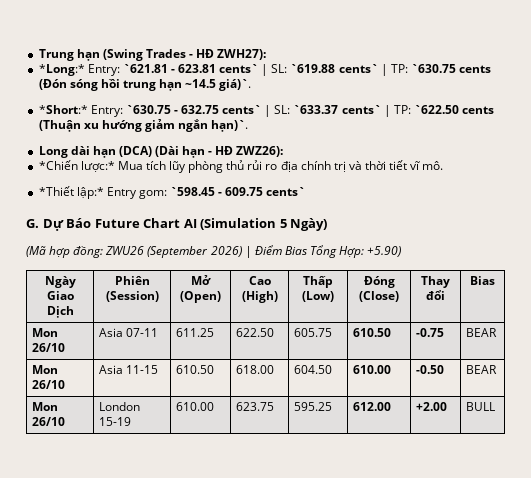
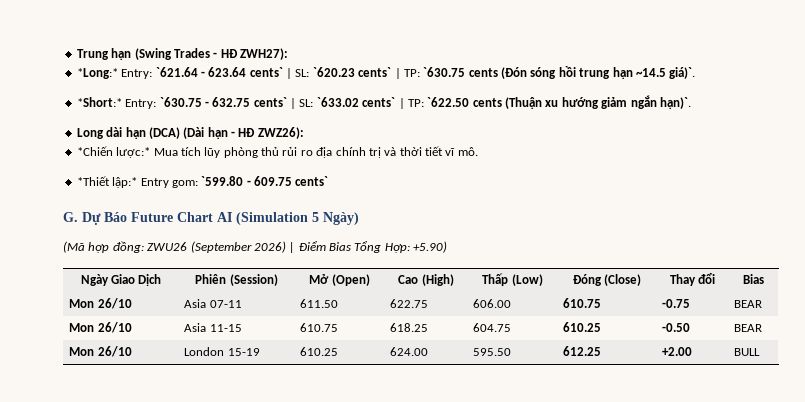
[122,64,336,76] `621.81 - 623.81 cents` | SL: `619.88 -> [155,67,355,79] `621.64 - 623.64 cents` | SL: `620.23
[293,105,339,114] `633.37 -> [316,97,359,107] `633.02
[170,187,216,196] `598.45 -> [201,176,244,186] `599.80
[176,328,215,337] [236,328,275,337] [294,328,333,337] [353,328,392,337] 611.25 | 622.50 | 605.75 | 610.50 -> [300,299,339,308] [390,299,429,308] [473,299,512,308] [563,298,602,308] 611.50 | 622.75 | 606.00 | 610.75
[176,365,215,374] [236,365,275,374] [294,365,333,374] [353,365,392,374] 610.50 | 618.00 | 604.50 | 610.00 -> [300,323,339,332] [390,323,429,332] [473,323,512,332] [563,322,602,332] 610.75 | 618.25 | 604.75 | 610.25
[176,402,215,411] [236,402,275,411] [294,402,333,411] [353,402,392,411] 610.00 | 623.75 | 595.25 | 612.00 -> [300,347,339,356] [390,347,429,356] [473,348,512,356] [563,346,602,356] 610.25 | 624.00 | 595.50 | 612.25

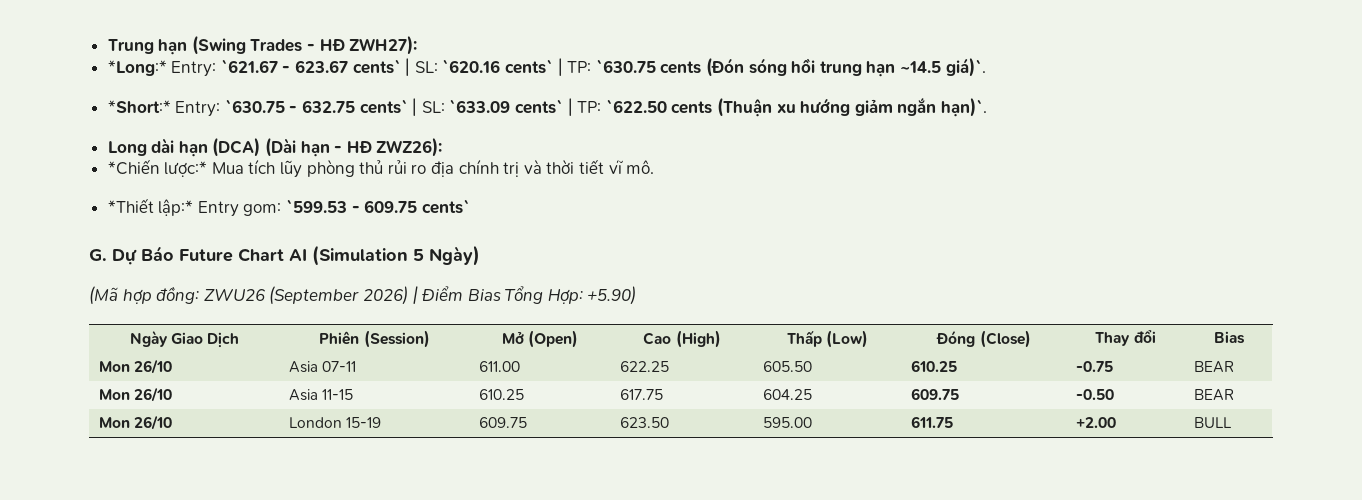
[155,67,355,79] `621.64 - 623.64 cents` | SL: `620.23 -> [220,58,501,76] `621.67 - 623.67 cents` | SL: `620.16
[316,97,359,107] `633.02 -> [449,99,511,113] `633.09
[201,176,244,186] `599.80 -> [286,199,348,213] `599.53
[300,299,339,308] [390,299,429,308] [473,299,512,308] [563,298,602,308] 611.50 | 622.75 | 606.00 | 610.75 -> [478,361,520,372] [619,361,669,372] [762,361,812,372] [910,360,957,372] 611.00 | 622.25 | 605.50 | 610.25
[300,323,339,332] [390,323,429,332] [473,323,512,332] [563,322,602,332] 610.75 | 618.25 | 604.75 | 610.25 -> [478,389,524,400] [619,389,663,400] [762,389,812,400] [910,388,959,400] 610.25 | 617.75 | 604.25 | 609.75
[300,347,339,356] [390,347,429,356] [473,348,512,356] [563,346,602,356] 610.25 | 624.00 | 595.50 | 612.25 -> [478,417,527,428] [619,417,669,428] [762,417,812,428] [910,416,953,428] 609.75 | 623.50 | 595.00 | 611.75

